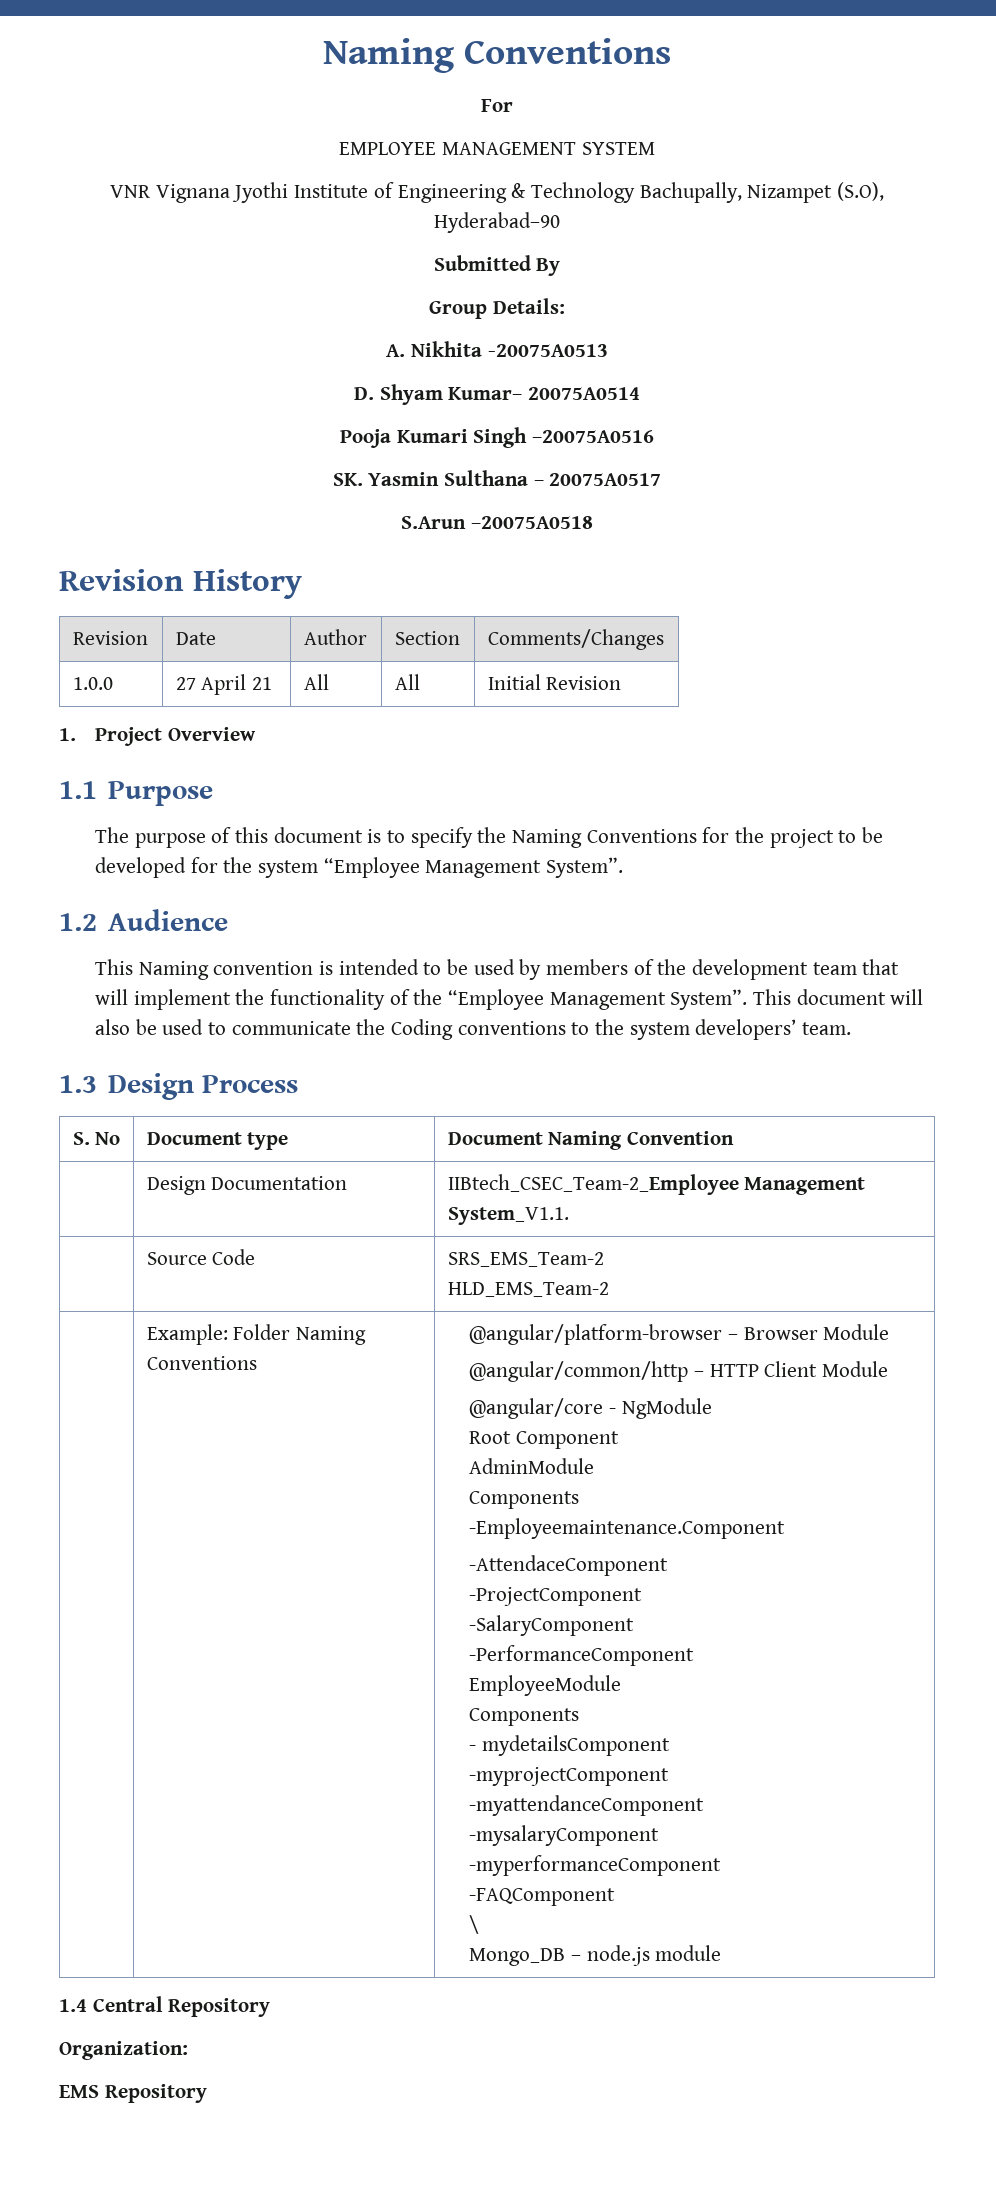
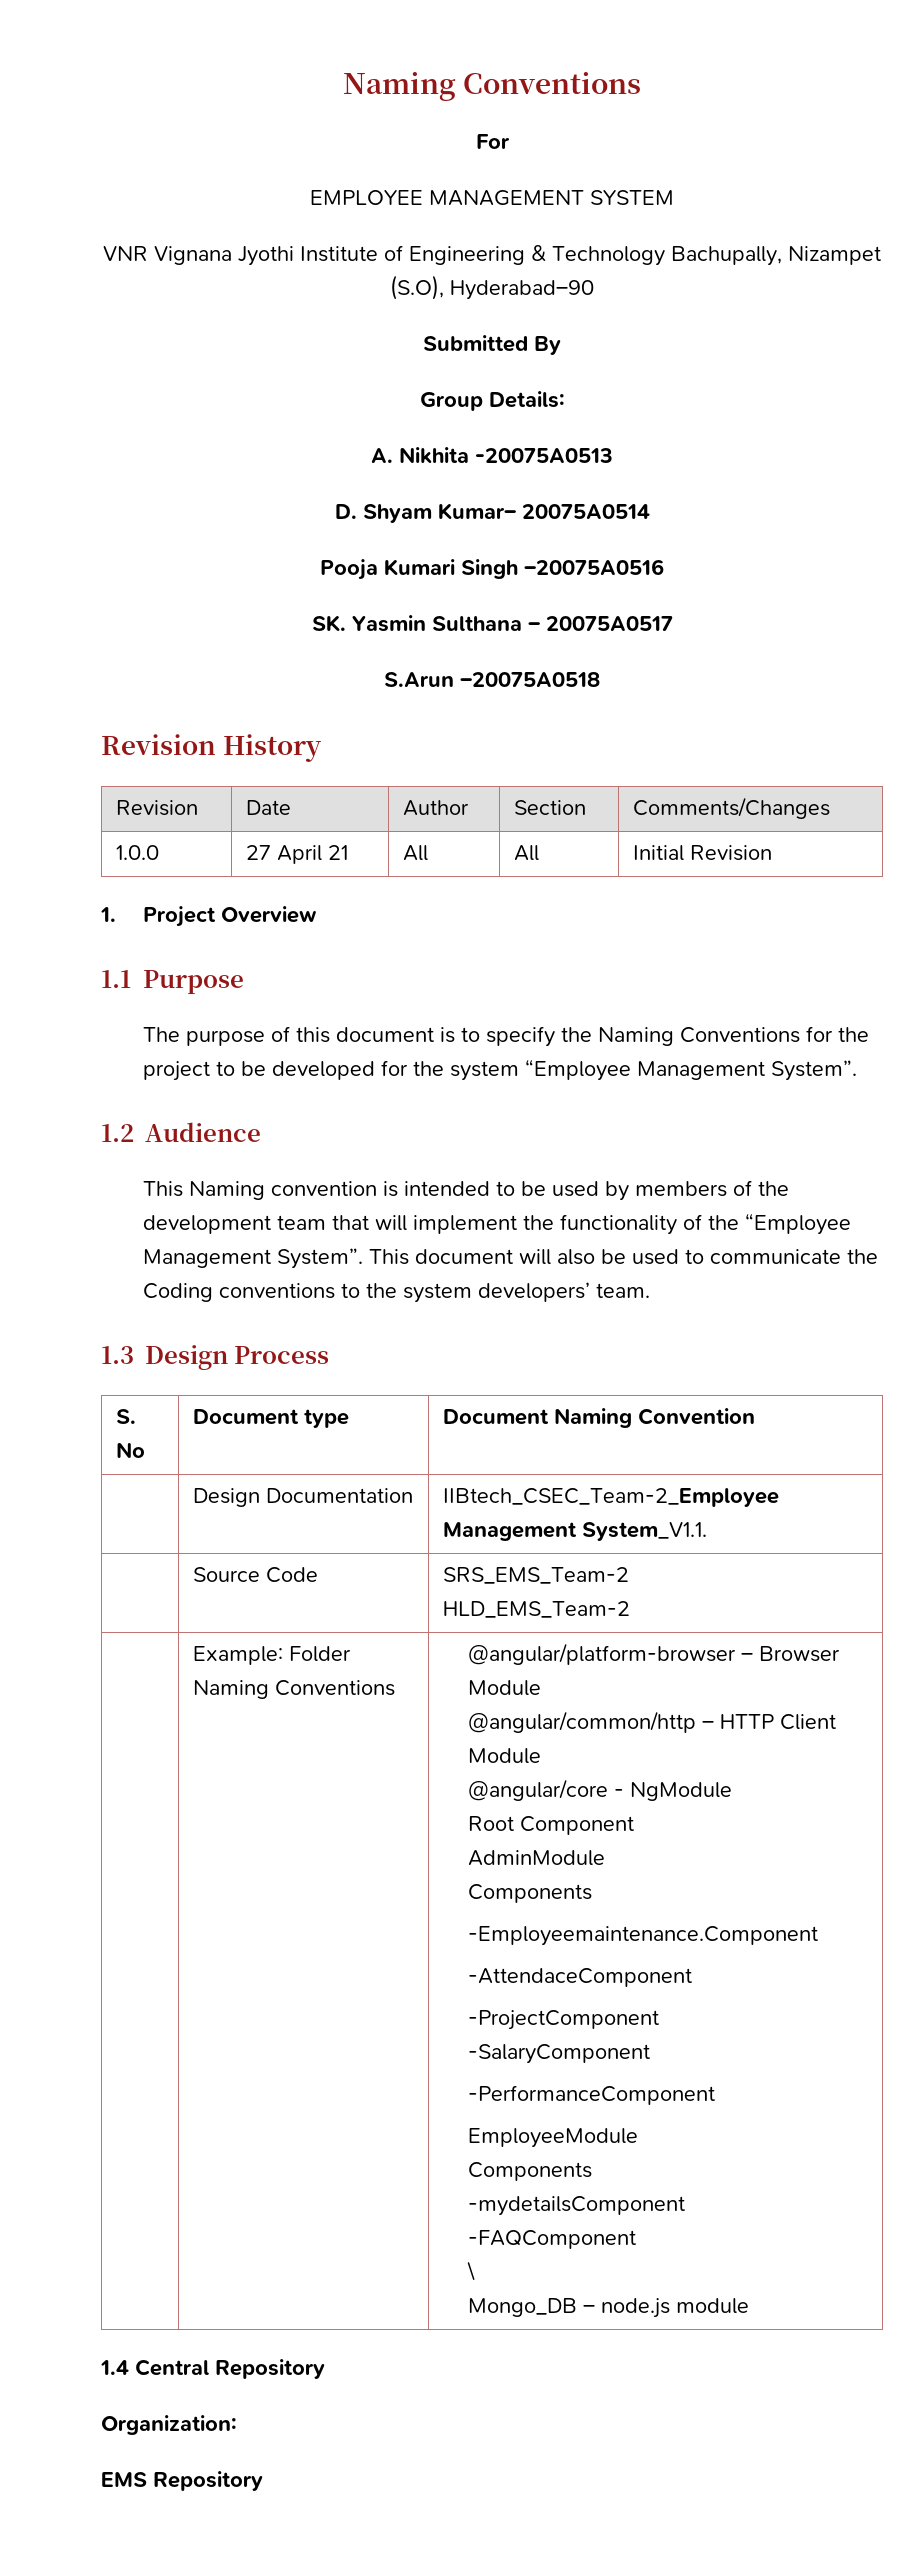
[469,1735,670,1756] [469,1767,670,1786] [469,1795,705,1816] [469,1825,660,1846] [469,1855,722,1876] - mydetailsComponent // -myprojectComponent // -myattendanceComponent // -mysalaryComponent // -myperformanceComponent -> [467,2196,685,2216] -mydetailsComponent

